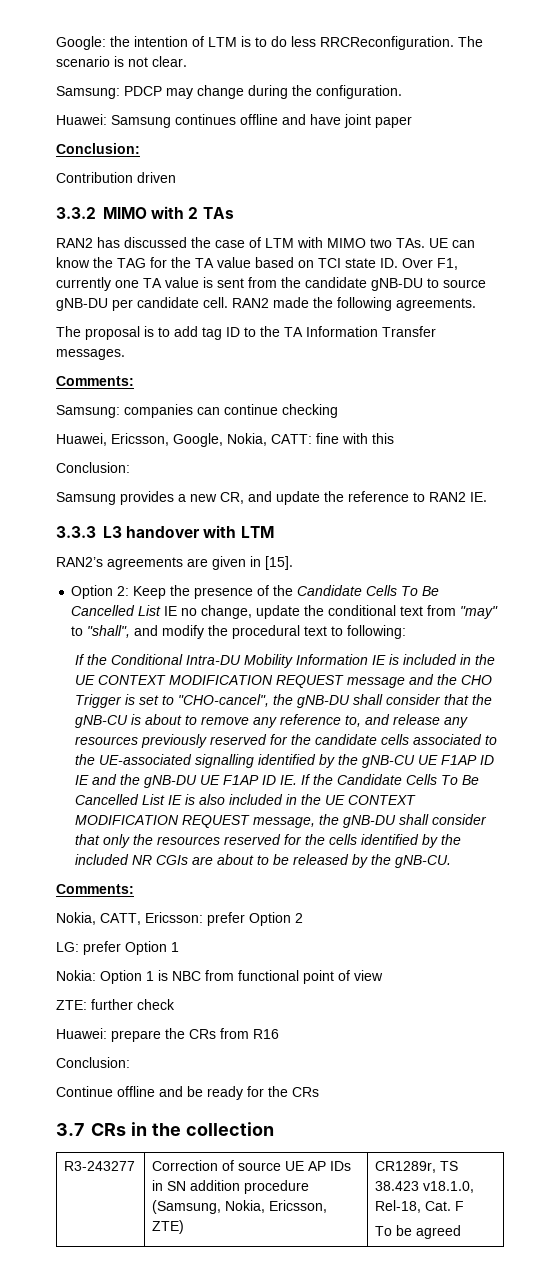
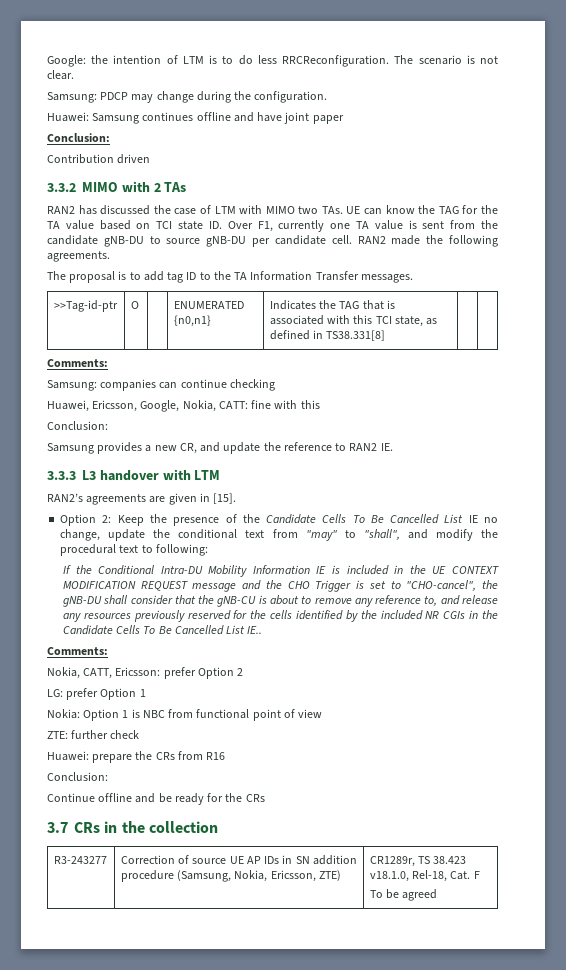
(125, 354) none -> [53,300,118,312] [130,301,139,309] [173,301,244,309] [173,315,211,327] [269,300,395,310] [269,315,438,327] [269,330,386,341] // >>Tag-id-ptr | O | | ENUMERATED {n0,n1} | Indicates the TAG that is associated with this TCI state, as defined in TS38.331[8] | |
[314,734,497,745] [74,754,494,768] [74,774,479,788] [74,794,416,805] [74,814,487,828] [74,834,461,848] [74,854,451,868] candidate cells associated to the UE-associated signalling identified by the gNB-CU UE F1AP ID IE and the gNB-DU UE F1AP ID IE. If the Candidate Cells To Be Cancelled List IE is also included in the UE CONTEXT MODIFICATION REQUEST message, the gNB-DU shall consider that only the resources reserved for the cells identified by the included NR CGIs are about to be released by the gNB-CU. -> [270,610,498,622] [62,625,263,635] cells identified by the included NR CGIs in the Candidate Cells To Be Cancelled List IE..

